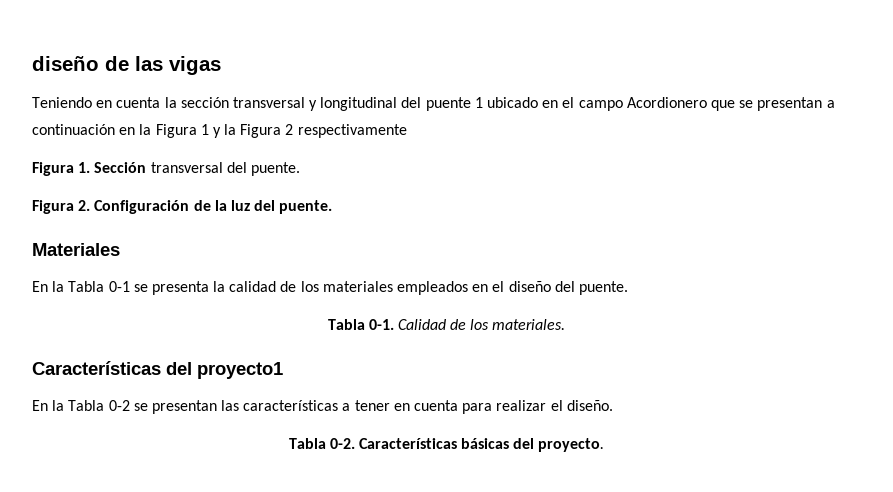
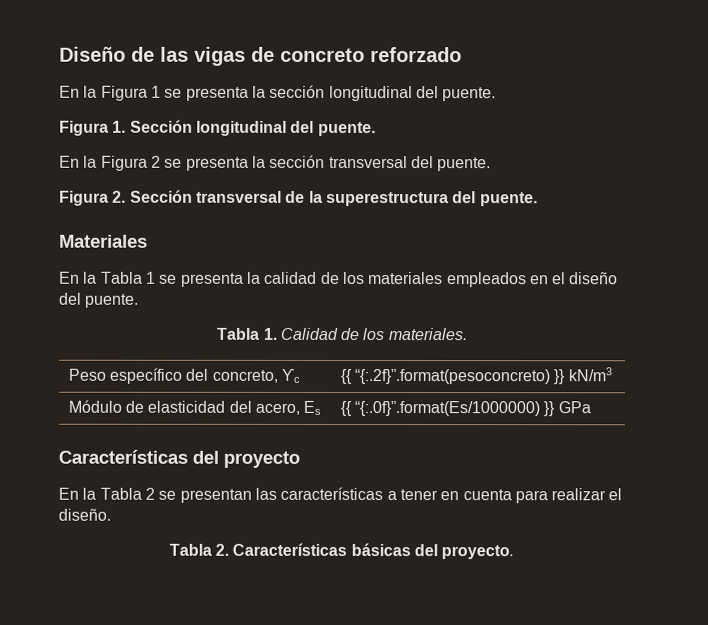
[32,56,99,71] diseño -> [59,46,126,62] Diseño
[32,97,835,111] [32,124,407,138] [32,162,147,176] // Teniendo en cuenta la sección transversal y longitudinal del puente 1 ubicado en el campo Acordionero que se presentan a continuación en la Figura 1 y la Figura 2 respectivamente // Figura 1. Sección -> [251,46,462,63] [59,84,497,102] [59,119,376,137] [59,154,326,171] de concreto reforzado // En la Figura 1 se presenta la sección longitudinal del puente. // Figura 1. Sección longitudinal del puente. // En la Figura 2 se presenta la sección
[94,200,190,214] Configuración -> [129,189,282,203] Sección transversal
[230,200,250,211] luz -> [325,191,449,207] superestructura
[108,281,130,292] 0-1 -> [145,271,156,284] 1
[368,319,394,330] 0-1. -> [262,327,277,340] 1.
(566, 324) none -> [67,367,300,384] [339,367,612,385] [67,399,322,415] [339,400,591,417] // Peso específico del concreto, ϒc | {{ “{:.2f}”.format(pesoconcreto) }} kN/m3 // Módulo de elasticidad del acero, Es | {{ “{:.0f}”.format(Es/1000000) }} GPa
[197,362,283,379] [32,400,130,411] proyecto1 // En la Tabla 0-2 -> [223,450,300,468] [58,487,155,500] proyecto // En la Tabla 2
[329,438,355,449] 0-2. -> [215,543,230,556] 2.

